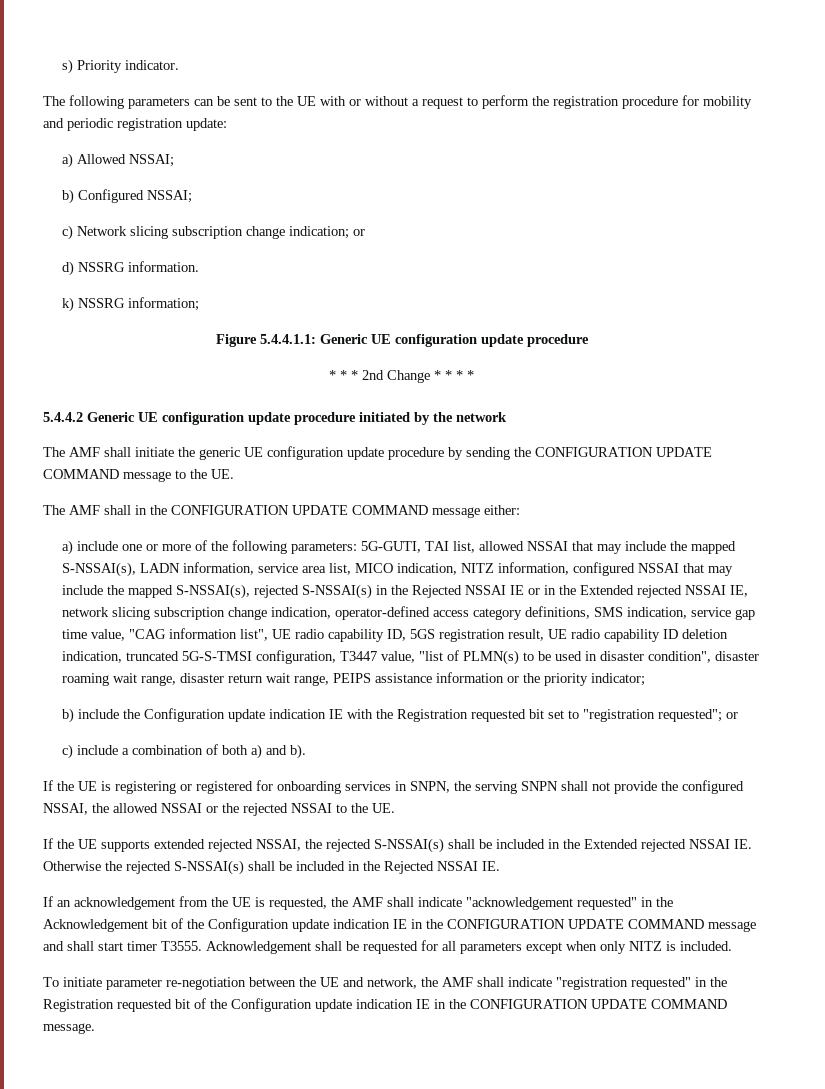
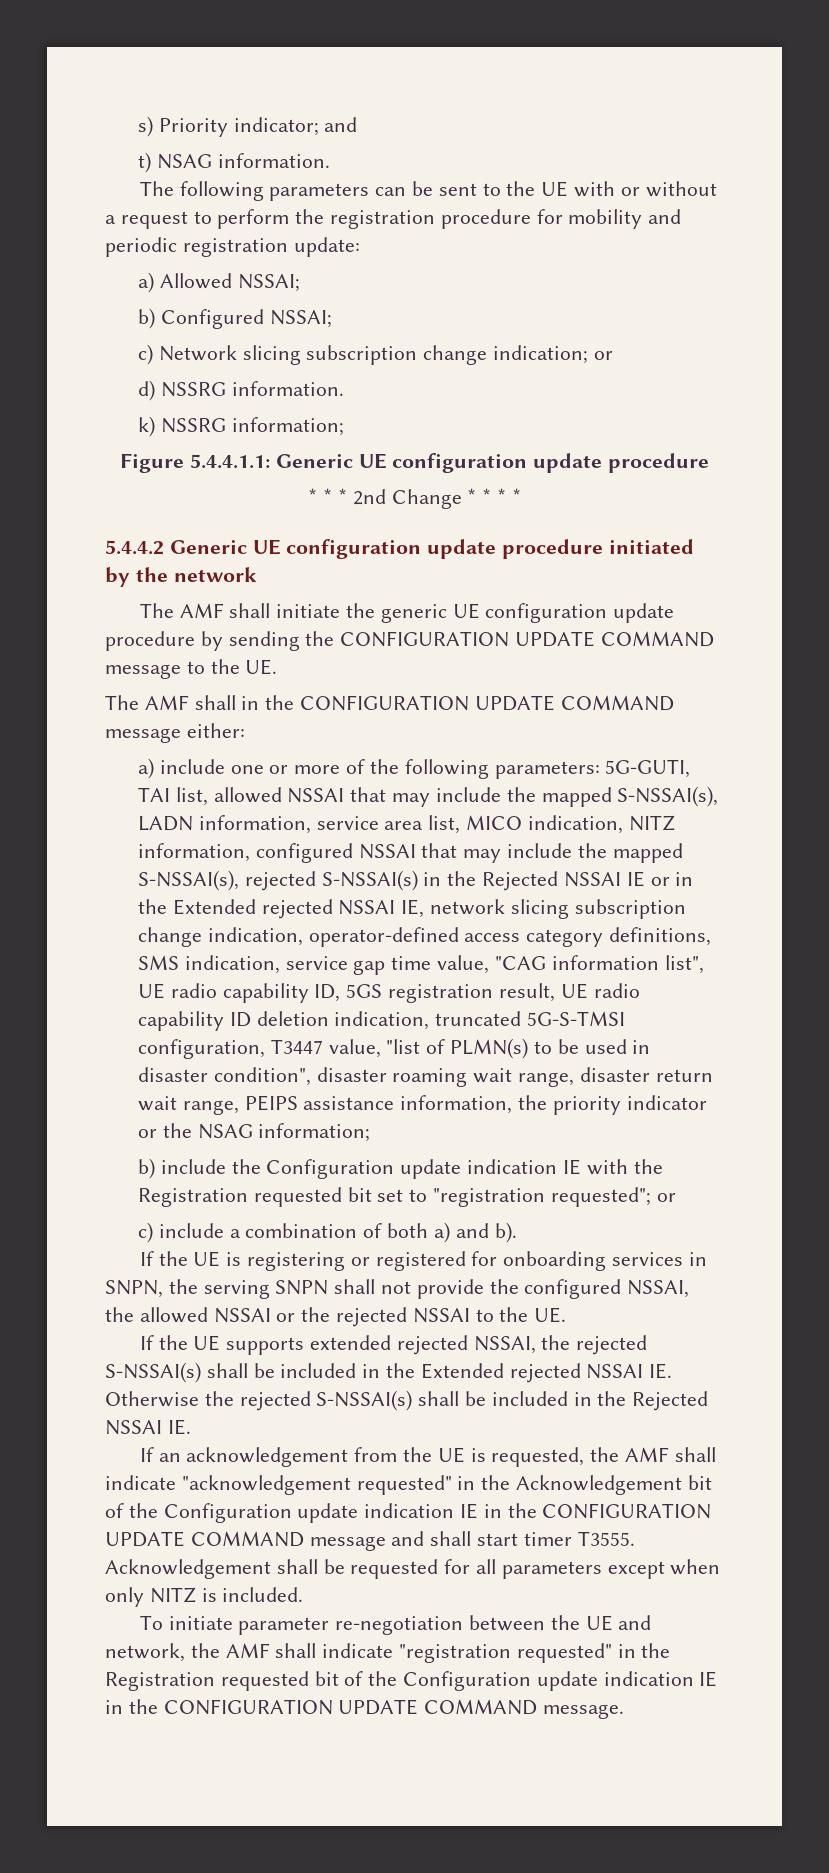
[124,60,179,70] indicator. -> [233,117,358,136] [138,152,330,173] indicator; and // t) NSAG information.
[435,672,645,686] information or the priority indicator; -> [400,1095,707,1115] [138,1123,371,1142] information, the priority indicator or the NSAG information;

